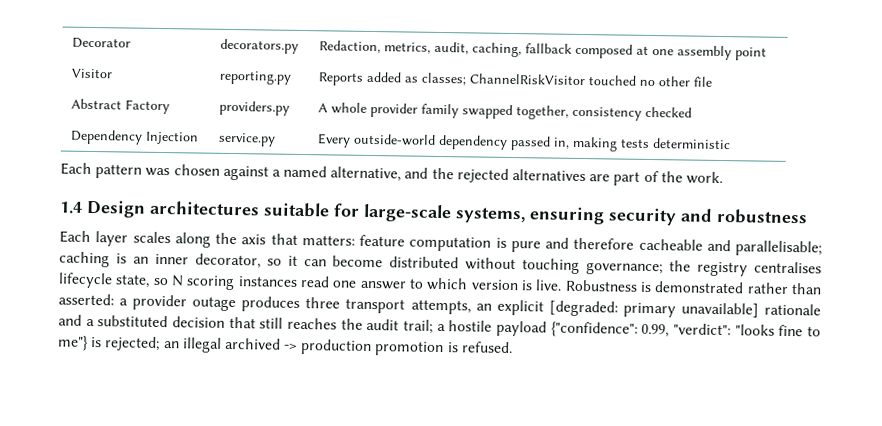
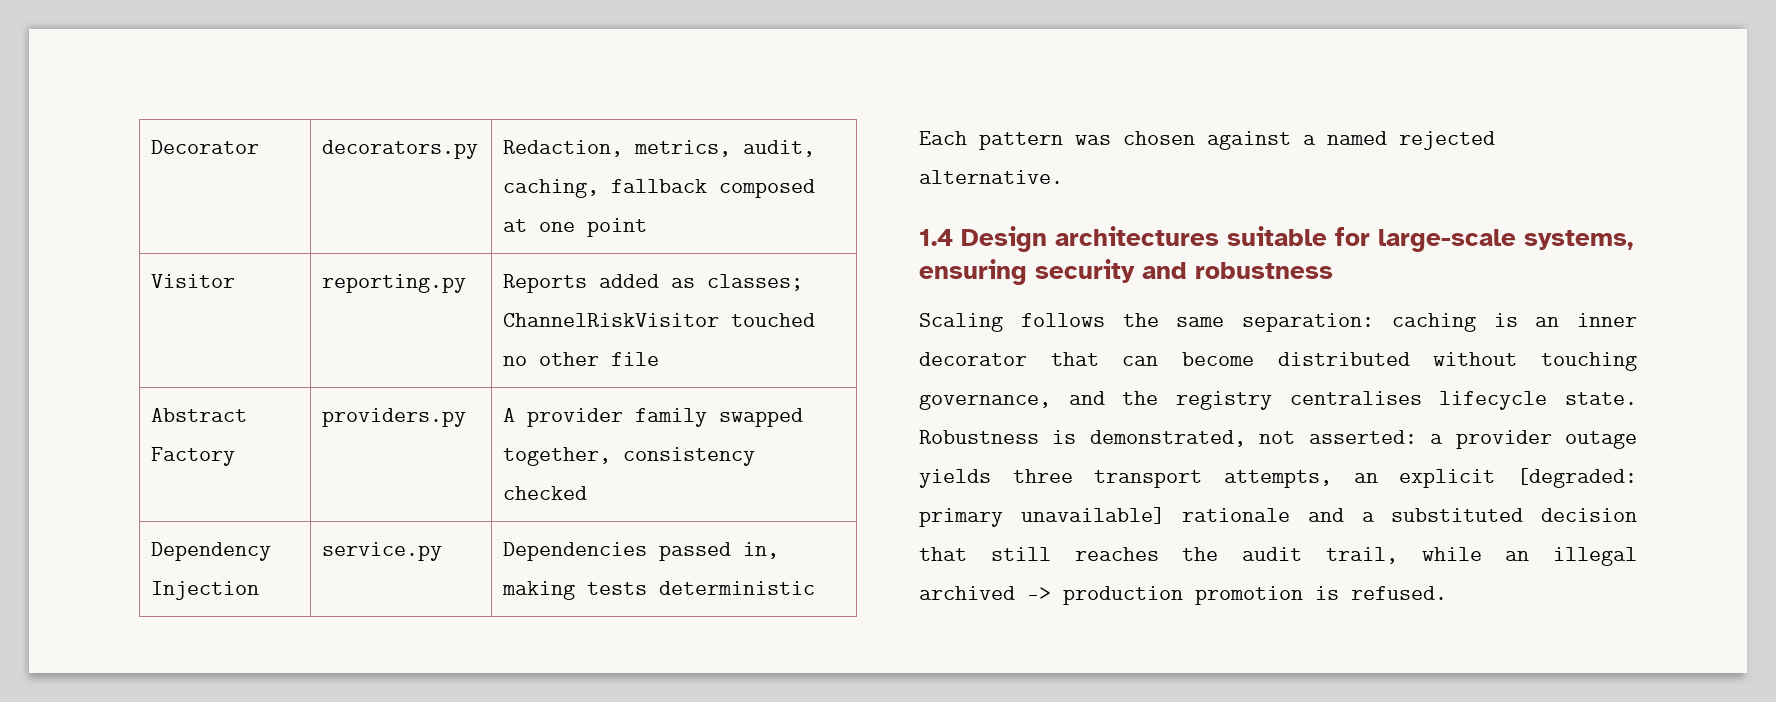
[677,45,733,61] assembly -> (576, 227) none
[331,102,368,114] whole -> (516, 415) none
[317,133,509,150] Every outside-world dependency -> [503,542,648,561] Dependencies
[330,166,723,186] alternative, and the rejected alternatives are part of the work. -> [1399,131,1495,150] [919,170,1063,184] rejected alternative.
[59,230,822,257] Each layer scales along the axis that matters: feature computation is pure and therefore cacheable and parallelisable; -> [919,313,1374,332] Scaling follows the same separation:
[194,253,298,269] decorator, so it -> [919,352,1099,366] decorator that
[586,262,664,276] governance; -> [919,391,1105,410] governance, and
[115,274,822,295] state, so N scoring instances read one answer to which version is live. Robustness is demonstrated rather than -> [1565,392,1637,405] [919,430,1296,447] state. Robustness is demonstrated, not
[241,296,301,313] produces -> [919,469,991,488] yields
[403,319,821,338] [57,335,161,351] trail; a hostile payload {"confidence": 0.99, "verdict": "looks fine to me"} is rejected; -> [1325,547,1482,564] trail, while

